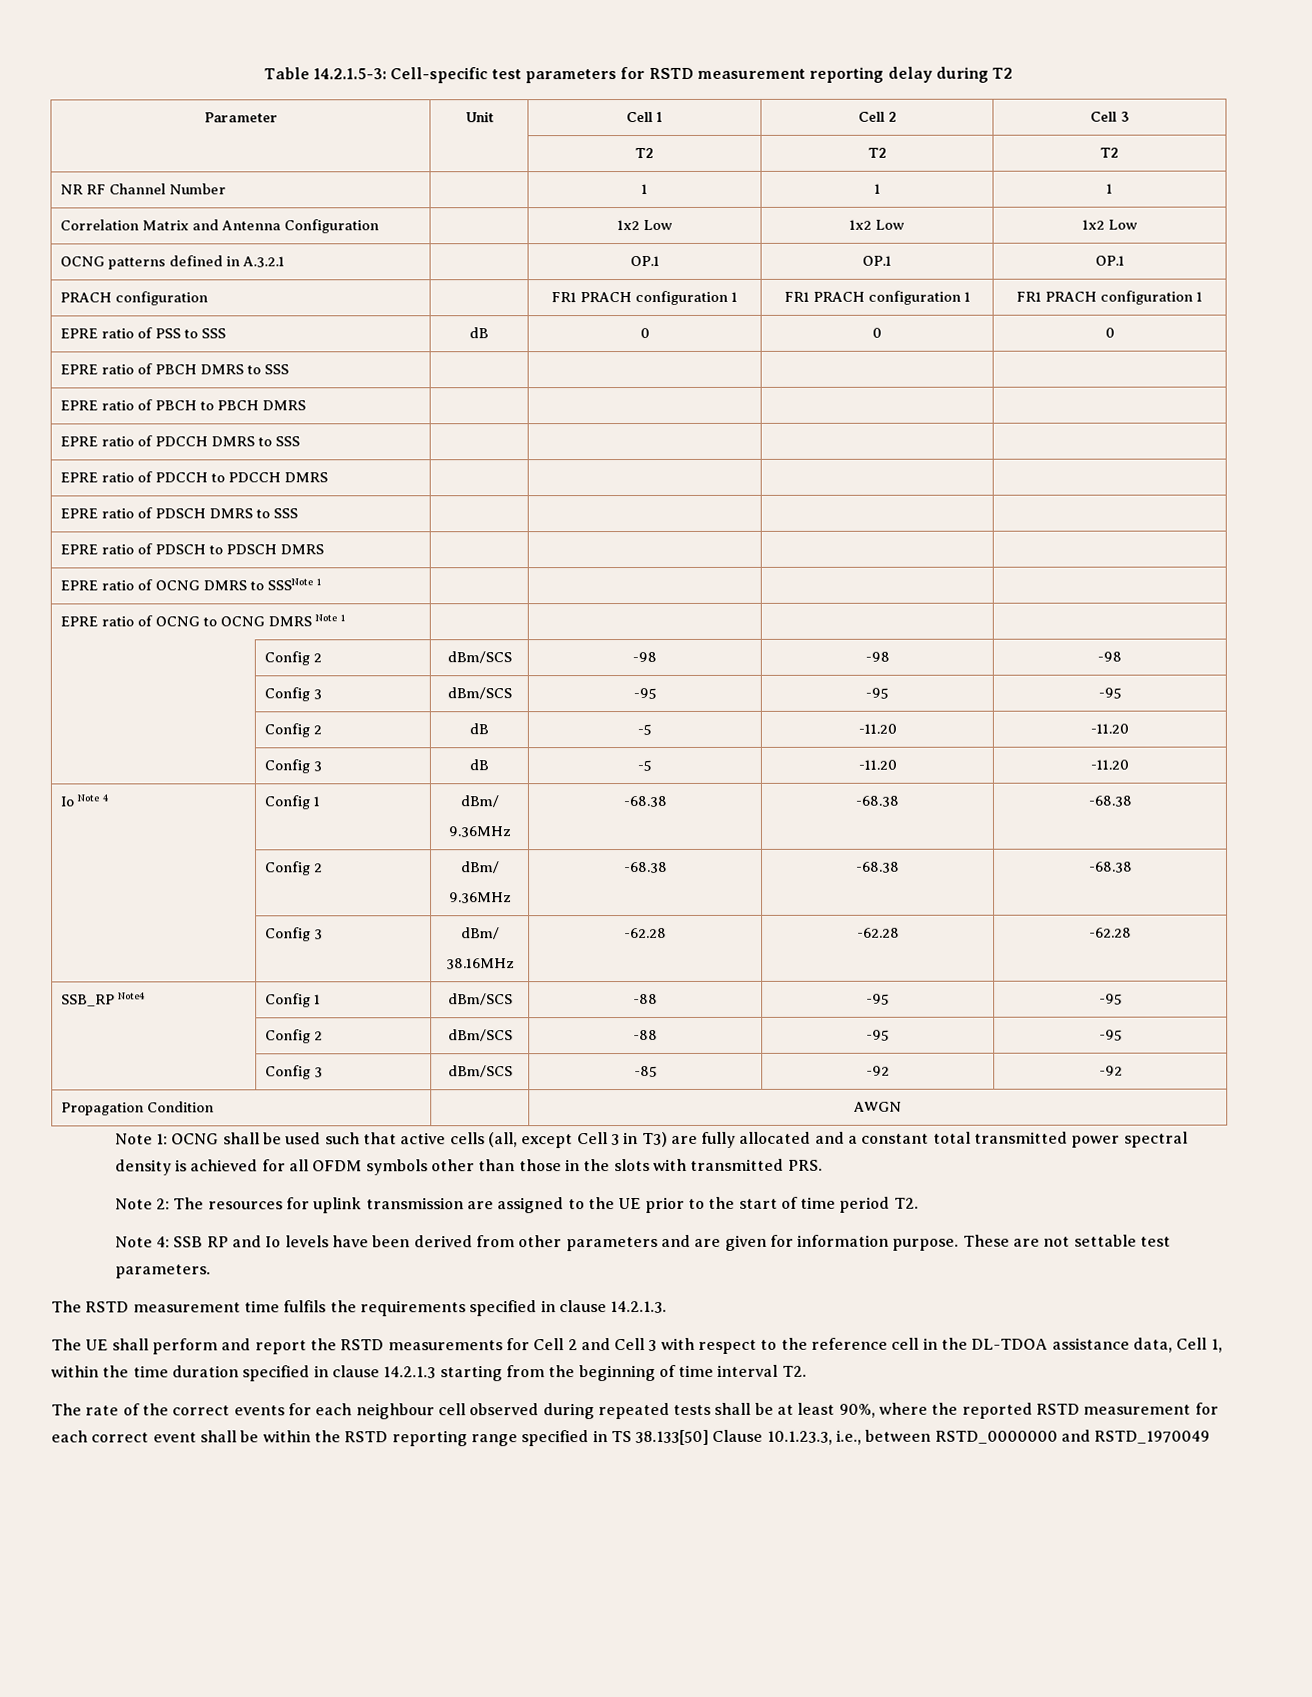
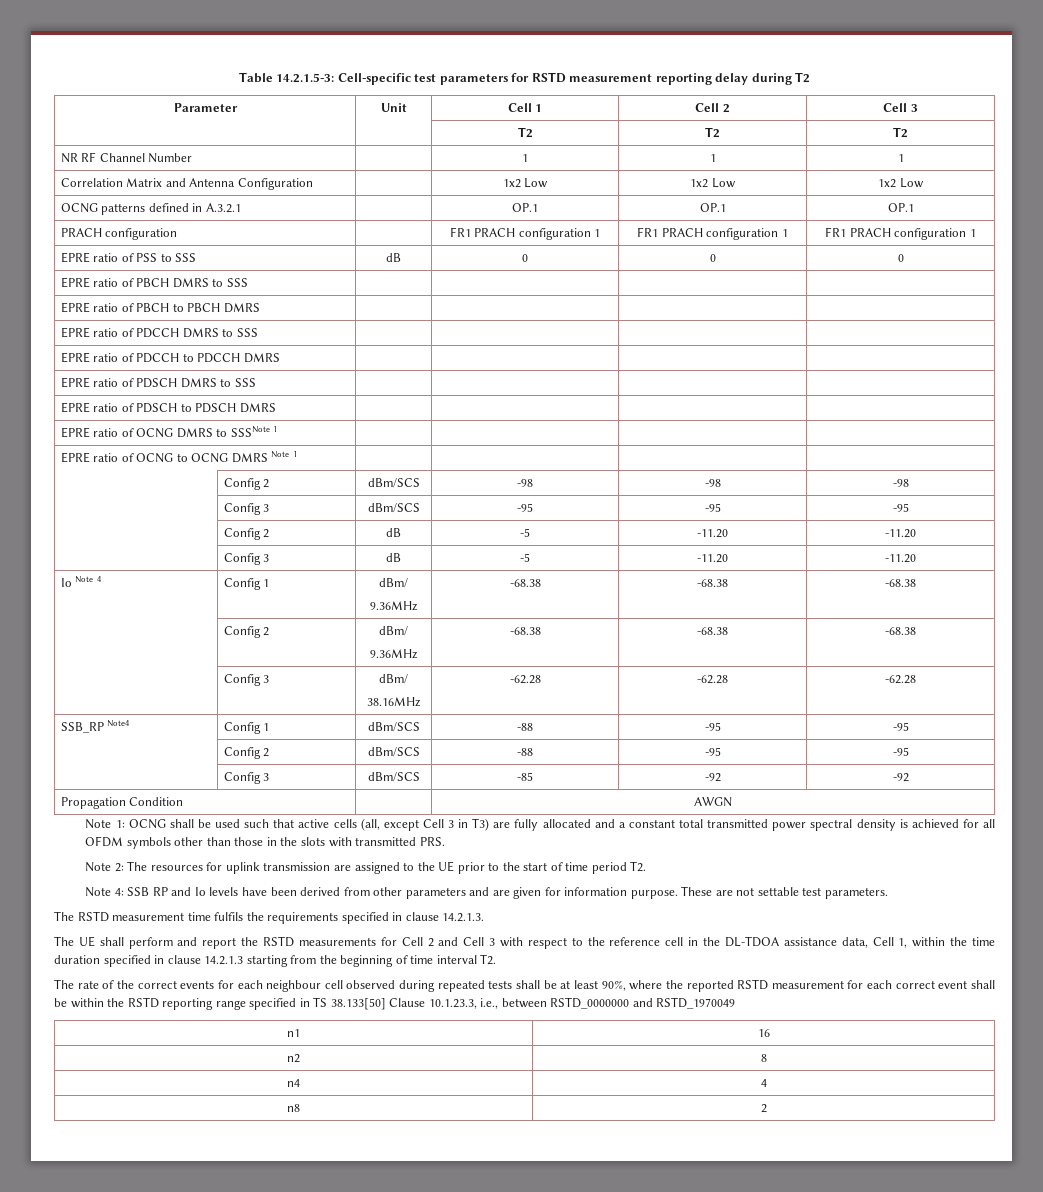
(1211, 1437) none -> [287,1029,300,1037] [757,1029,770,1037] [287,1054,300,1063] [760,1054,767,1062] [287,1079,300,1087] [760,1079,767,1087] [287,1104,300,1112] [760,1104,767,1113] // n1 | 16 // n2 | 8 // n4 | 4 // n8 | 2

